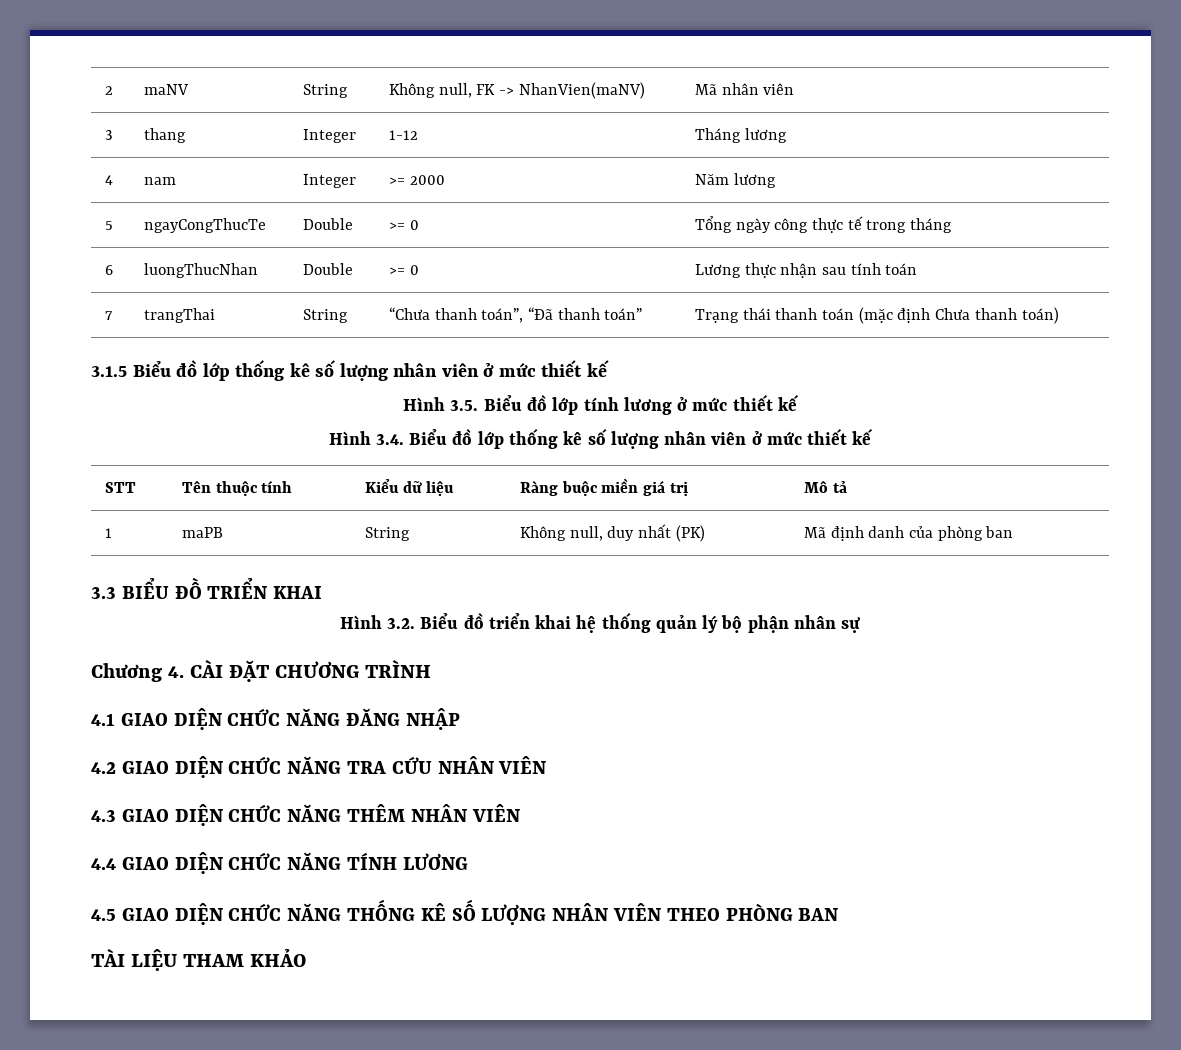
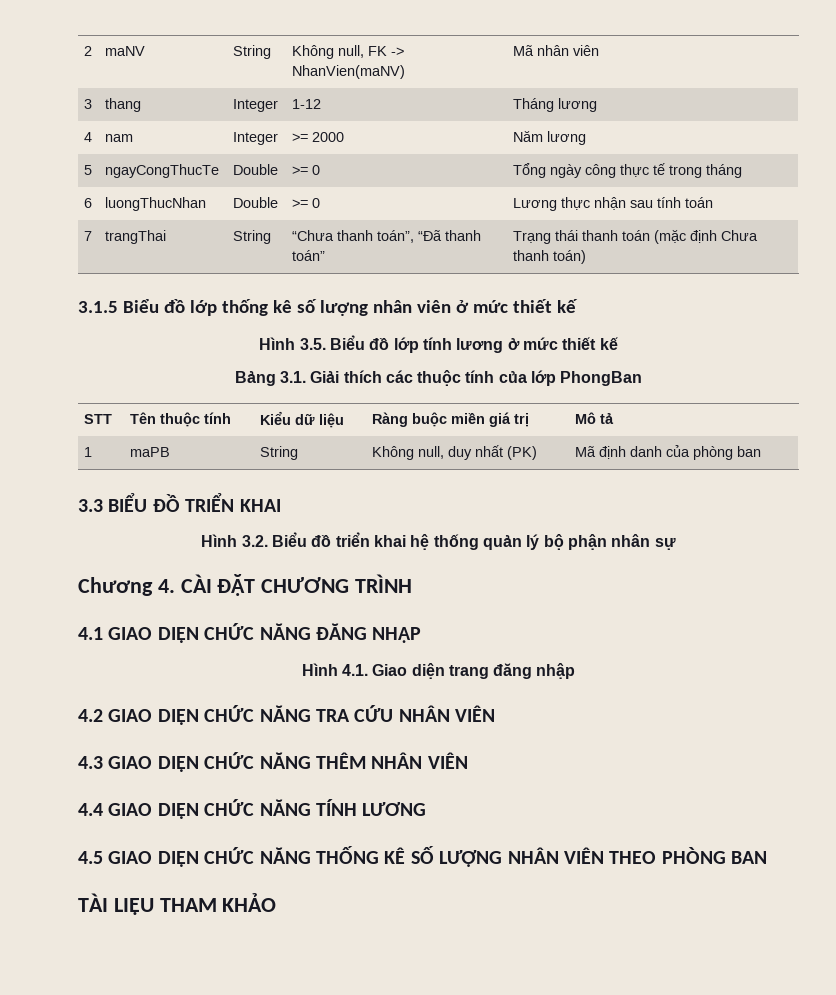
[328,429,874,449] Hình 3.4. Biểu đồ lớp thống kê số lượng nhân viên ở mức thiết kế -> [234,370,643,386] Bảng 3.1. Giải thích các thuộc tính của lớp PhongBan
(460, 719) none -> [301,663,576,679] // Hình 4.1. Giao diện trang đăng nhập

